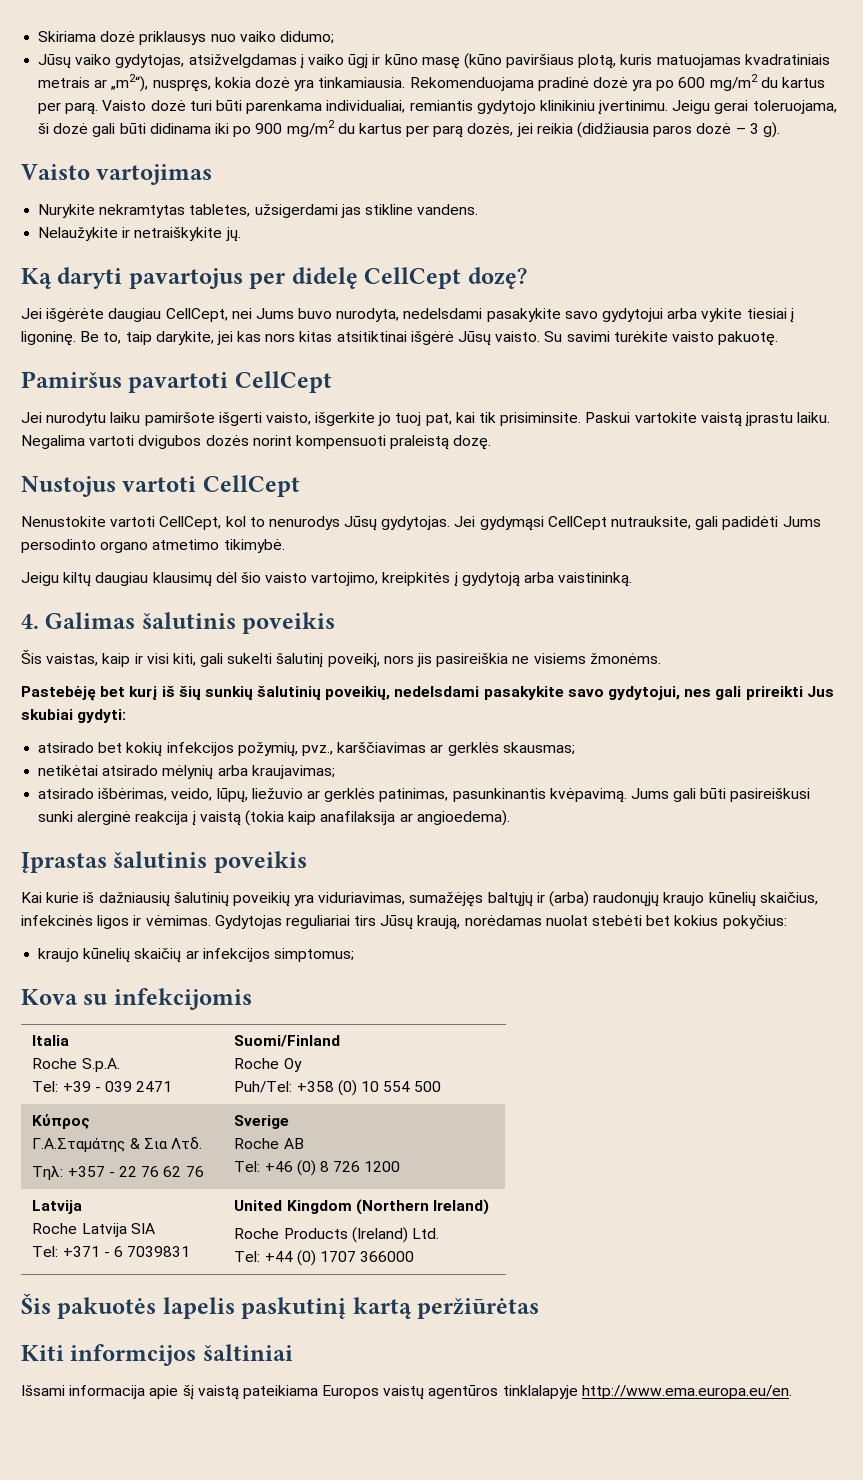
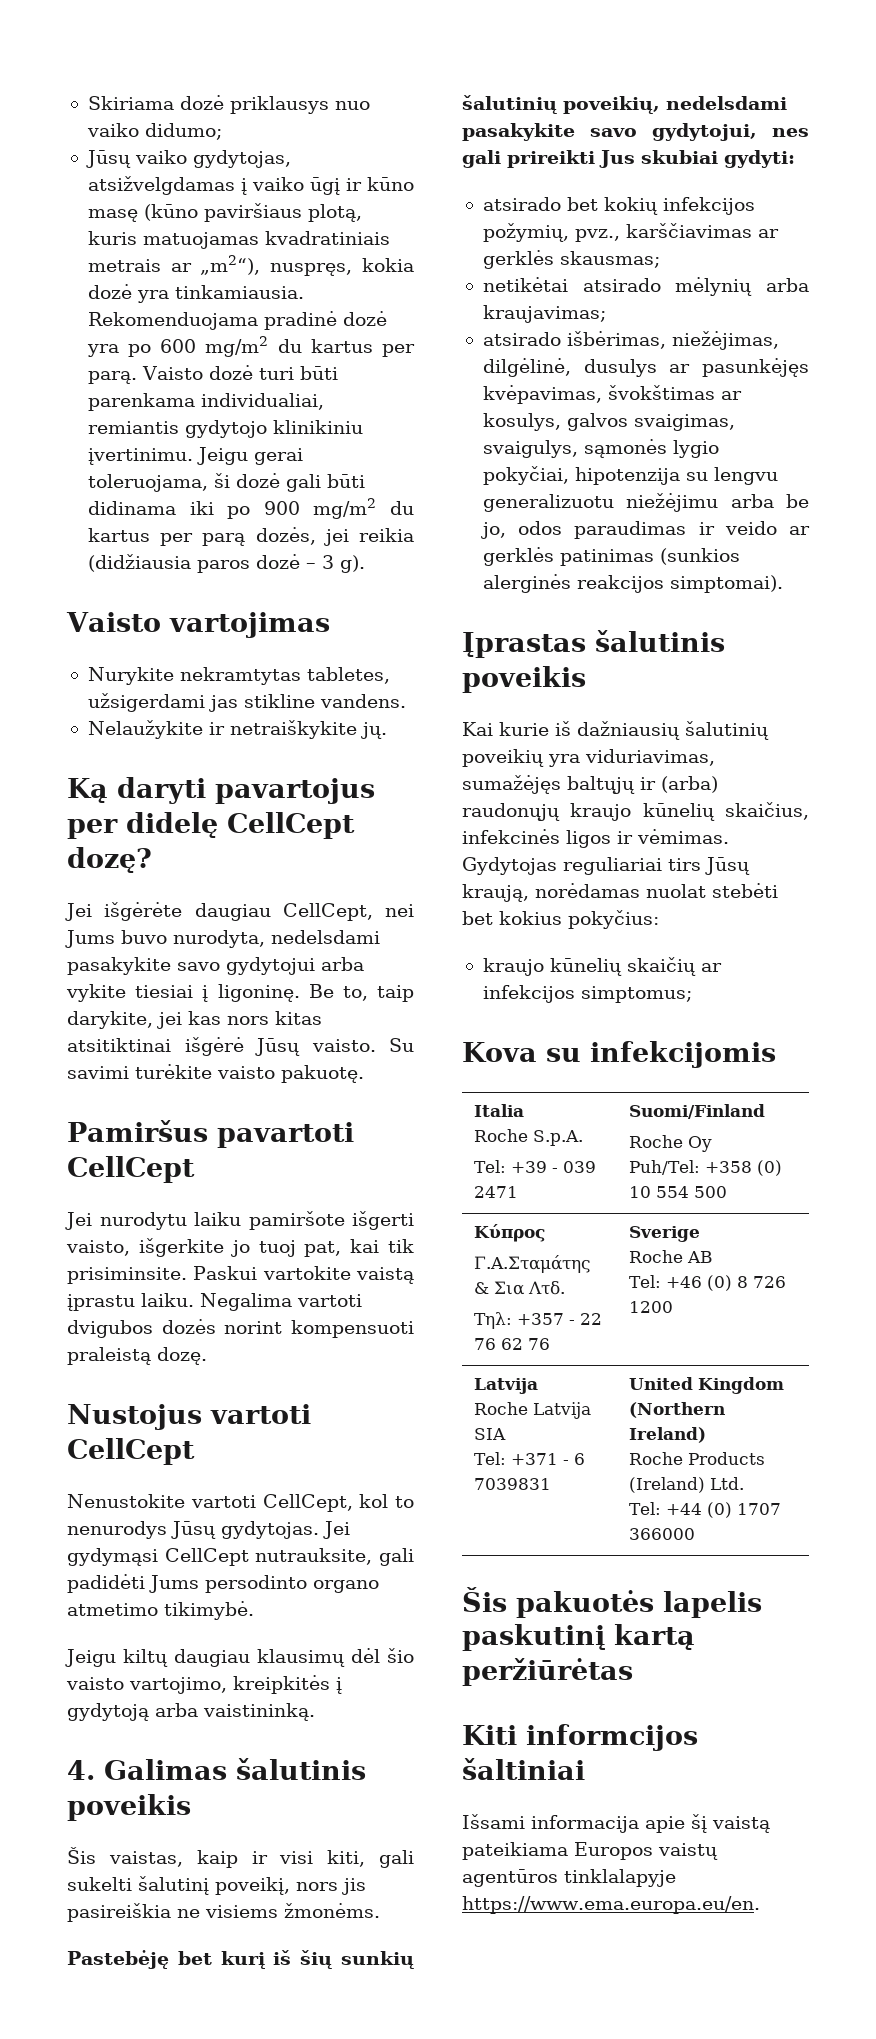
[171,788,811,803] [38,810,510,826] veido, lūpų, liežuvio ar gerklės patinimas, pasunkinantis kvėpavimą. Jums gali būti pasireiškusi sunki alerginė reakcija į vaistą (tokia kaip anafilaksija ar angioedema). -> [671,331,779,350] [482,358,809,377] [482,385,742,404] [482,413,735,431] [482,439,719,458] [482,466,778,485] [482,493,809,512] [480,521,810,539] [482,547,740,566] [482,574,783,593] niežėjimas, dilgėlinė, dusulys ar pasunkėjęs kvėpavimas, švokštimas ar kosulys, galvos svaigimas, svaigulys, sąmonės lygio pokyčiai, hipotenzija su lengvu generalizuotu niežėjimu arba be jo, odos paraudimas ir veido ar gerklės patinimas (sunkios alerginės reakcijos simptomai).
[581,1385,792,1399] http://www.ema.europa.eu/en. -> [462,1896,760,1914] https://www.ema.europa.eu/en.

